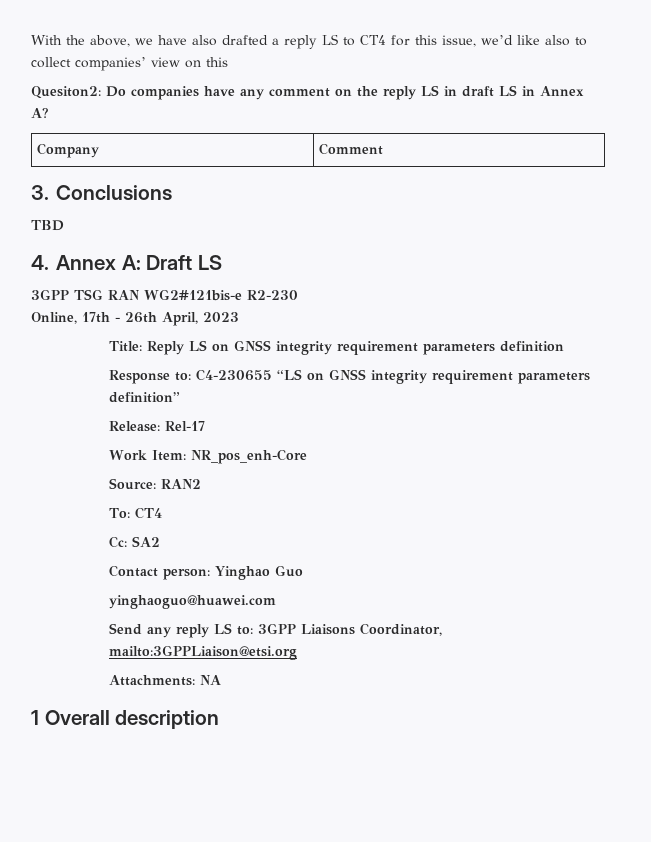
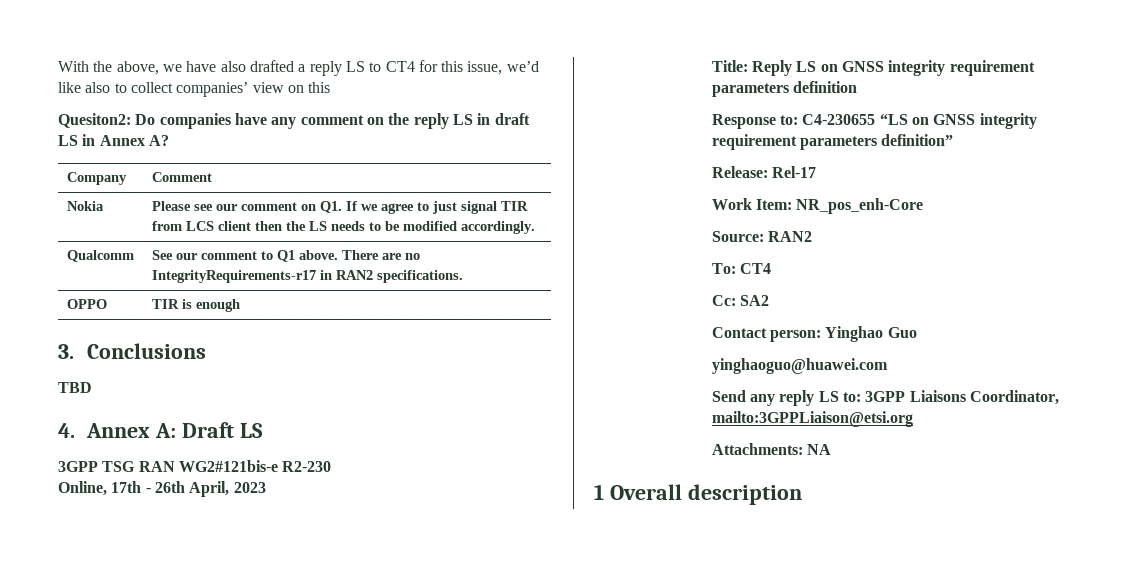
(384, 149) none -> [66,201,104,211] [151,201,528,214] [151,221,535,234] [66,250,134,262] [151,250,420,262] [151,270,463,283] [66,299,107,309] [151,299,240,312] // Nokia | Please see our comment on Q1. If we agree to just signal TIR from LCS client then the LS needs to be modified accordingly. // Qualcomm | See our comment to Q1 above. There are no IntegrityRequirements-r17 in RAN2 specifications. // OPPO | TIR is enough

